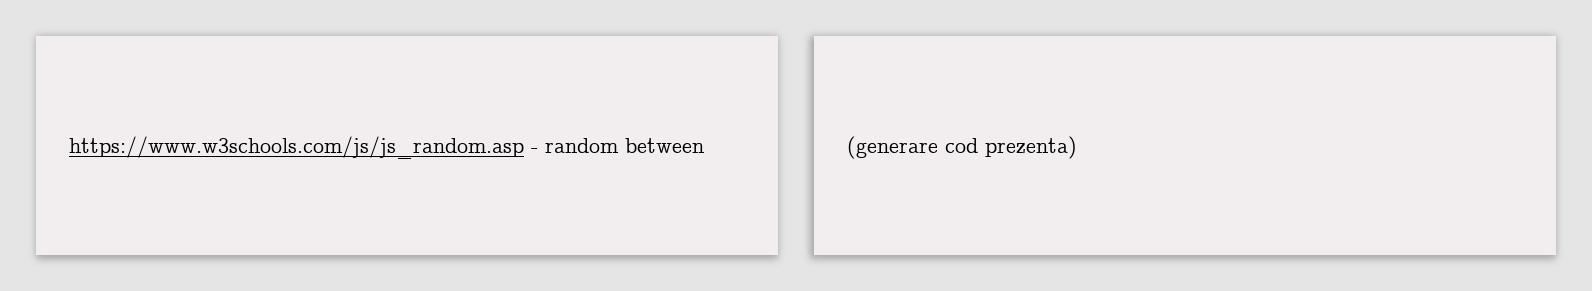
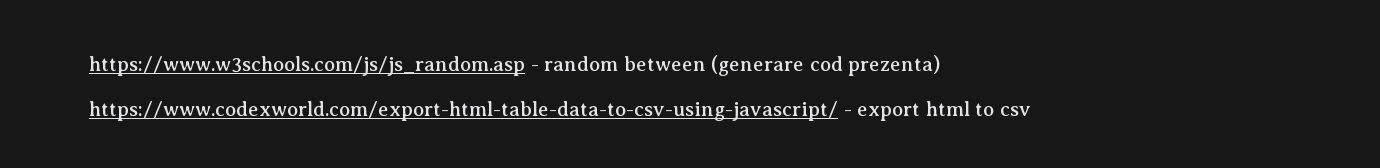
(1077, 147) none -> [89,101,1031,121] // https://www.codexworld.com/export-html-table-data-to-csv-using-javascript/ - export html to csv

